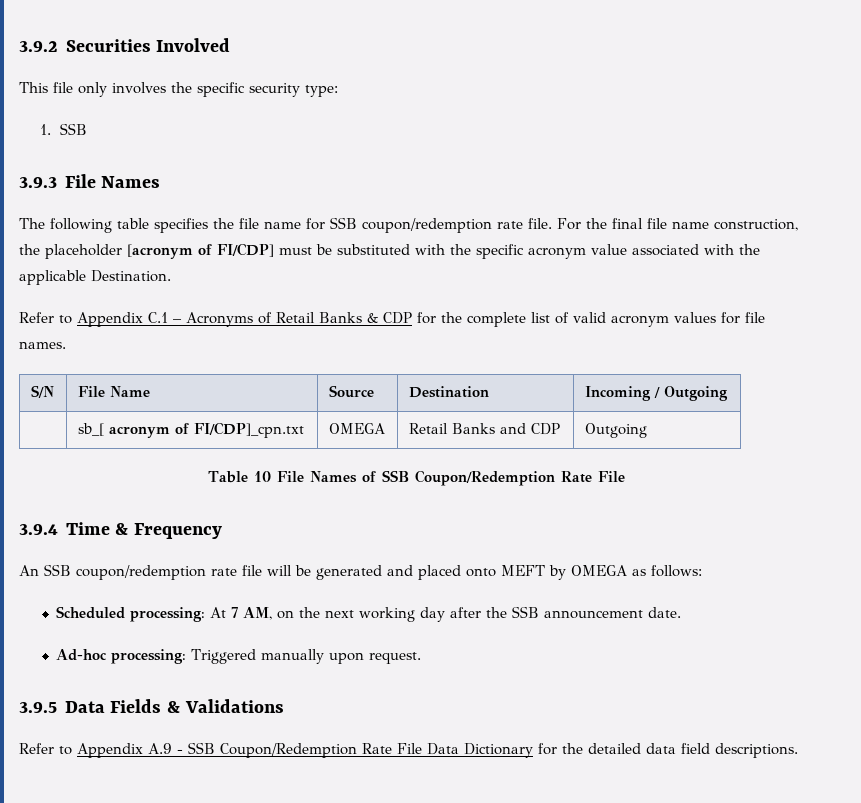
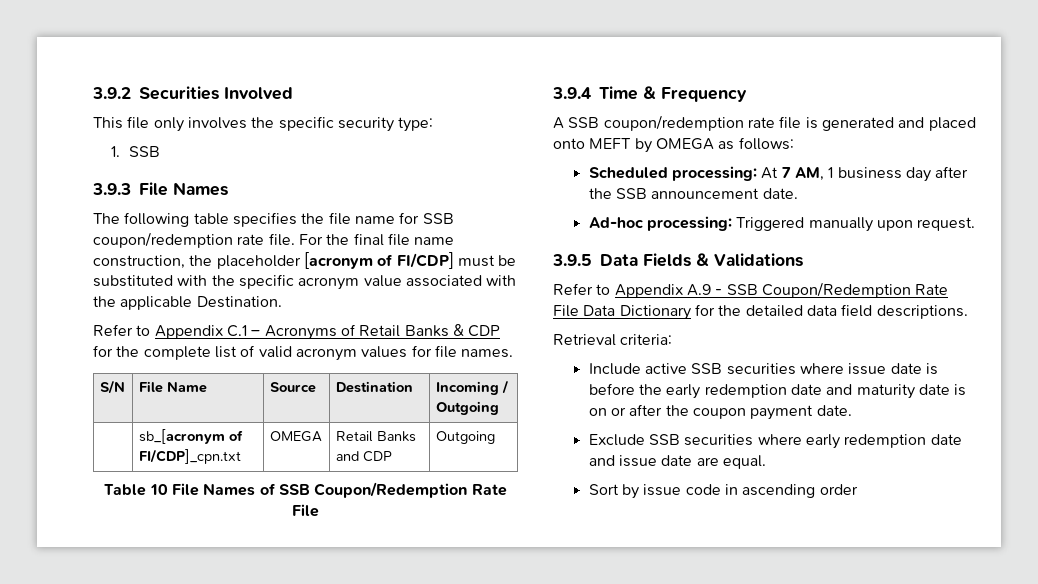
[77,423,170,438] sb_[ acronym -> [138,429,225,444] sb_[acronym
[19,565,39,576] An -> [553,117,564,129] A
[267,565,311,576] will be -> [805,117,818,129] is
[277,607,416,622] on the next working -> [828,167,902,179] 1 business
(798, 750) none -> [553,334,673,346] [588,363,938,375] [588,383,967,399] [588,404,852,420] [588,434,962,449] [588,455,766,469] [588,484,858,499] // Retrieval criteria: // Include active SSB securities where issue date is before the early redemption date and maturity date is on or after the coupon payment date. // Exclude SSB securities where early redemption date and issue date are equal. // Sort by issue code in ascending order

